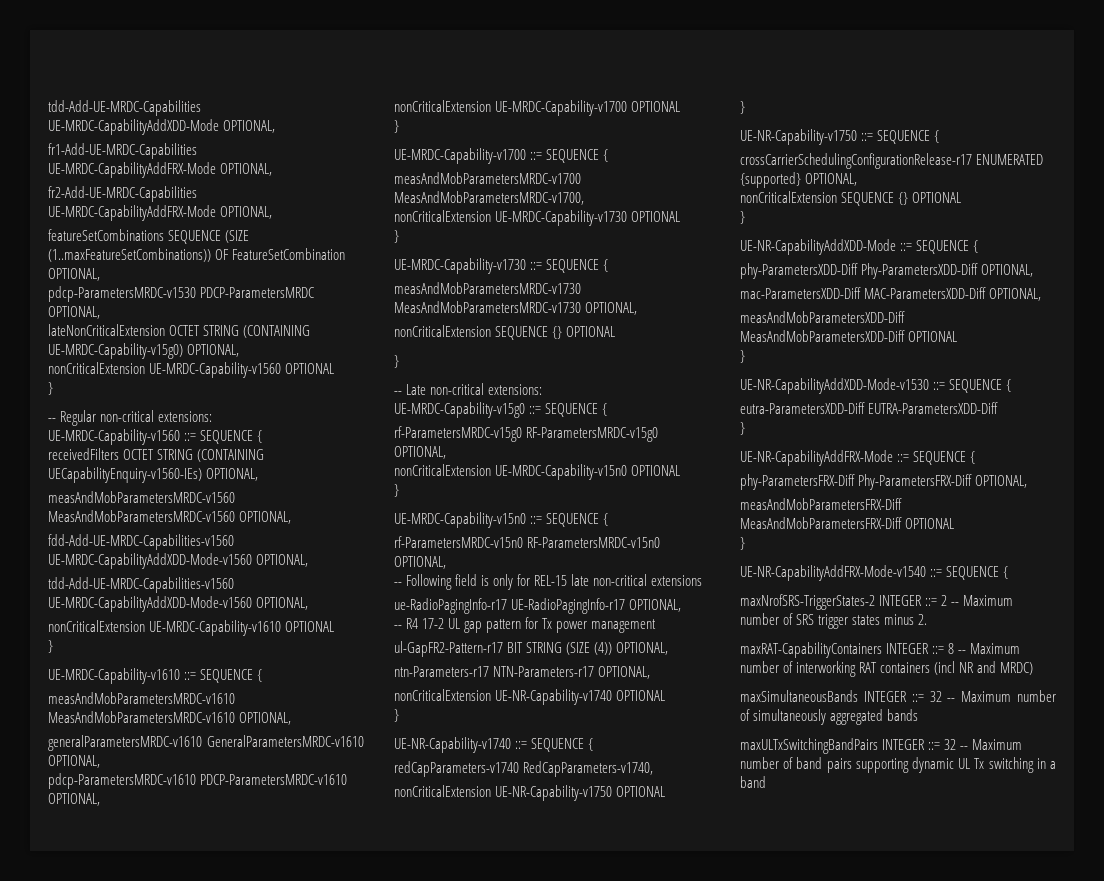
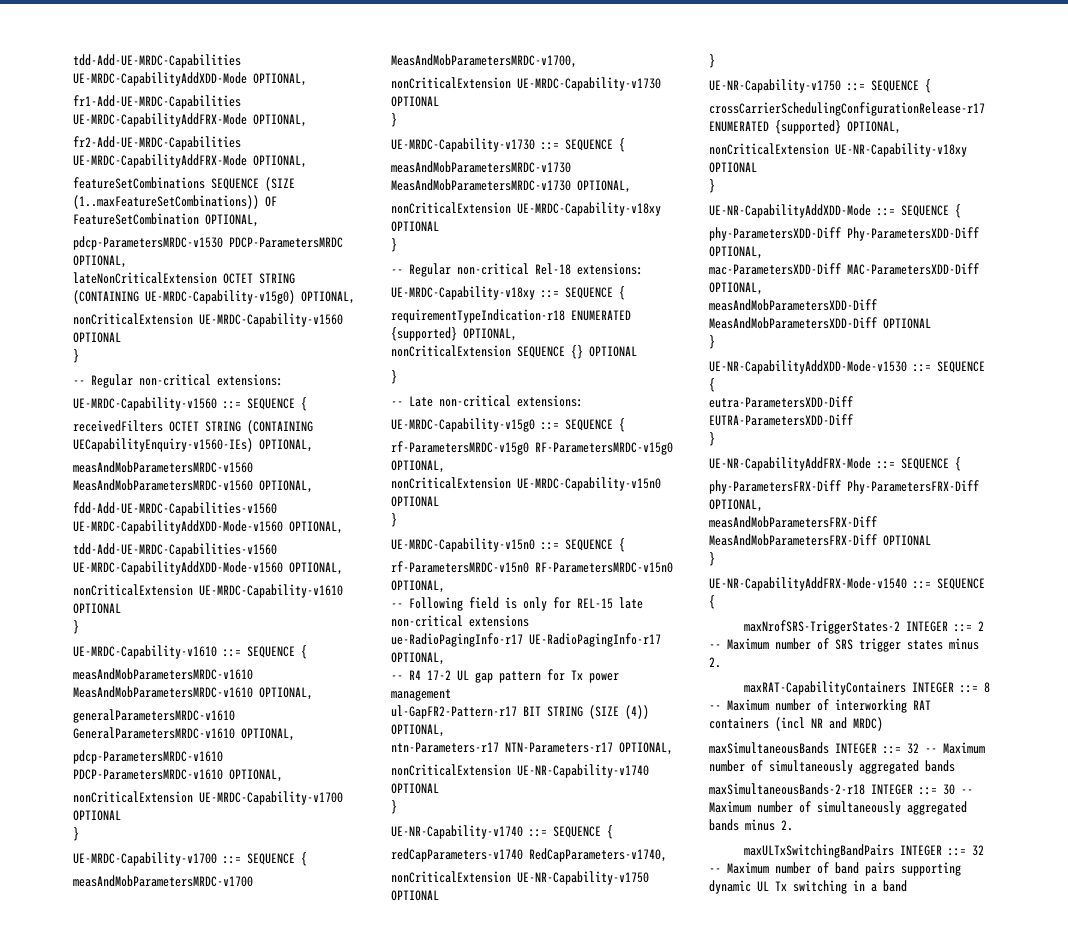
(638, 308) none -> [391,202,661,216] [391,221,439,232] [391,238,397,252] [391,263,643,277] [391,286,625,300] [391,309,631,323] [391,327,517,341] // nonCriticalExtension UE-MRDC-Capability-v18xy OPTIONAL // } // -- Regular non-critical Rel-18 extensions: // UE-MRDC-Capability-v18xy ::= SEQUENCE { // requirementTypeIndication-r18 ENUMERATED {supported} OPTIONAL,
[841,192,909,206] SEQUENCE {} -> [835,143,967,157] UE-NR-Capability-v18xy
(919, 715) none -> [709,783,973,795] [709,801,967,815] [709,819,793,831] // maxSimultaneousBands-2-r18 INTEGER ::= 30 -- Maximum number of simultaneously aggregated bands minus 2.

